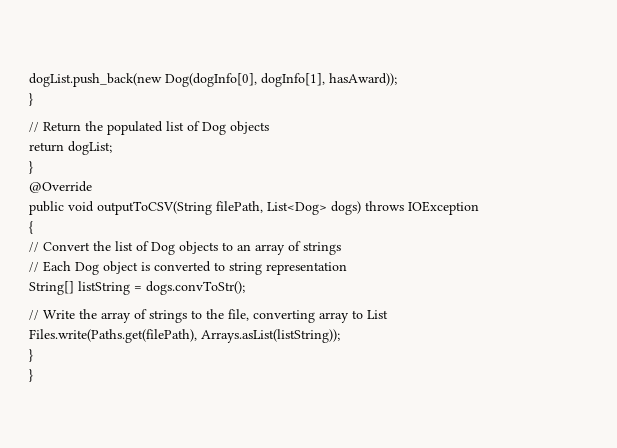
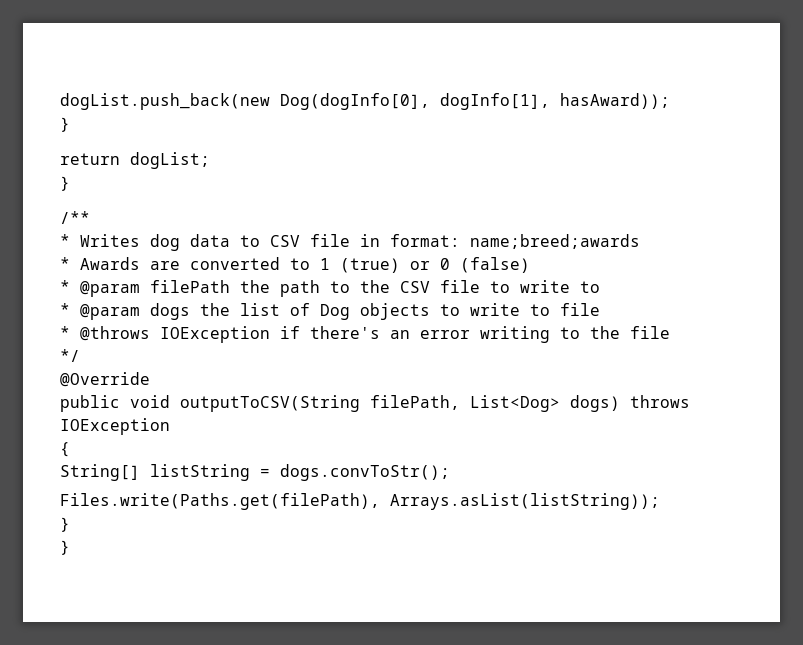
[29,121,269,135] [29,141,112,155] [29,161,33,174] // Return the populated list of Dog objects // return dogList; // } -> [60,152,210,169] [60,176,70,191] [60,211,90,224] [60,234,640,251] [60,257,530,273] [60,280,600,297] [60,303,600,320] [60,326,670,343] [60,349,80,362] return dogList; // } // /** // * Writes dog data to CSV file in format: name;breed;awards // * Awards are converted to 1 (true) or 0 (false) // * @param filePath the path to the CSV file to write to // * @param dogs the list of Dog objects to write to file // * @throws IOException if there's an error writing to the file // */
[29,241,341,255] [29,261,347,275] [29,281,245,295] [29,309,388,323] // Convert the list of Dog objects to an array of strings // // Each Dog object is converted to string representation // String[] listString = dogs.convToStr(); // // Write the array of strings to the file, converting array to List -> [60,464,450,481] String[] listString = dogs.convToStr();

